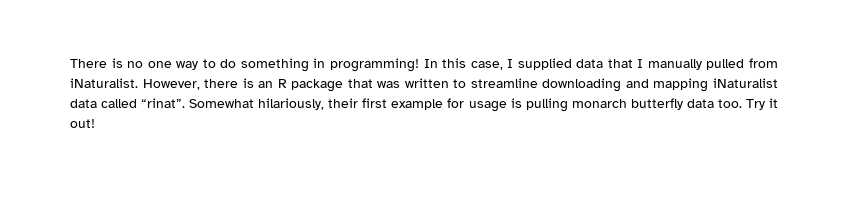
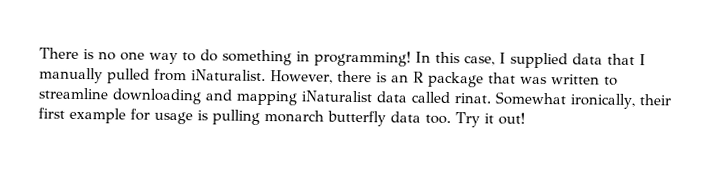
[141,98,325,110] “rinat”. Somewhat hilariously, -> [454,91,635,110] rinat. Somewhat ironically,

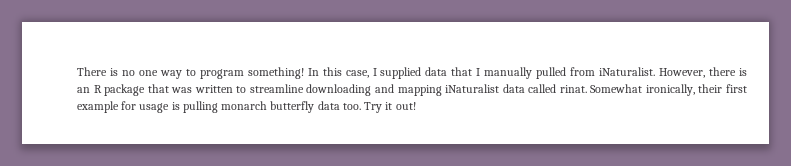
[200,49,411,67] do something in programming! -> [199,67,304,79] program something!

